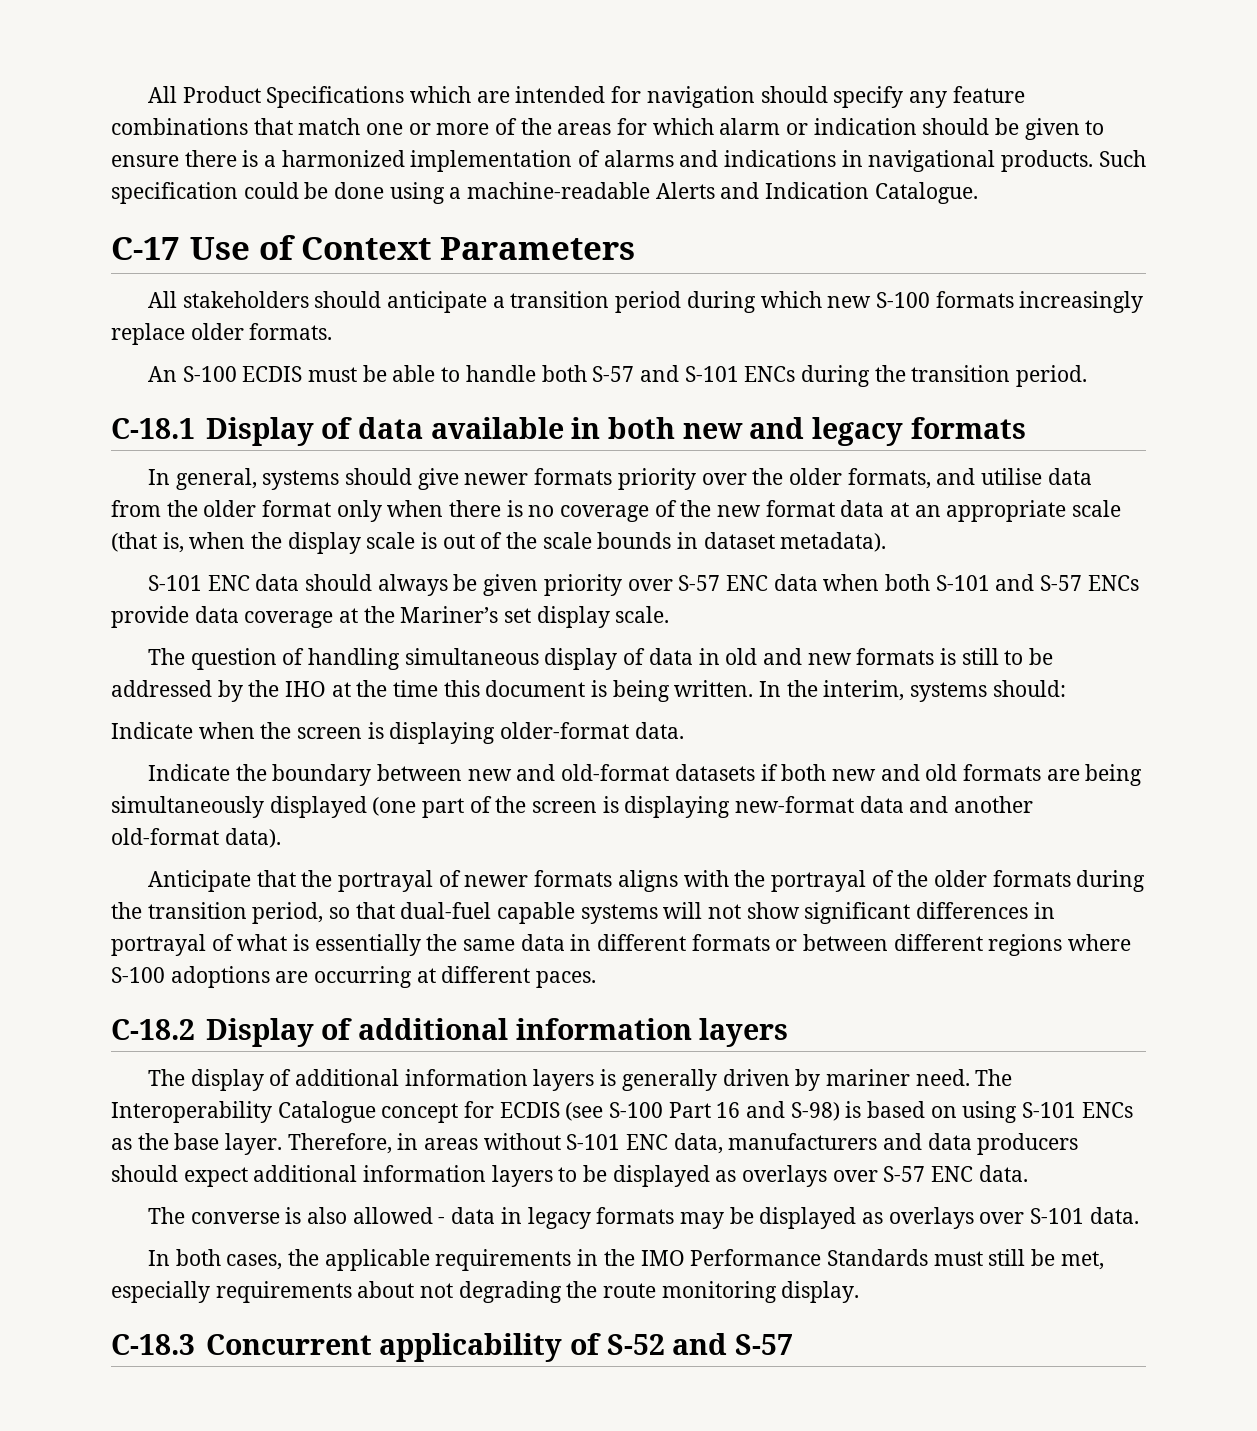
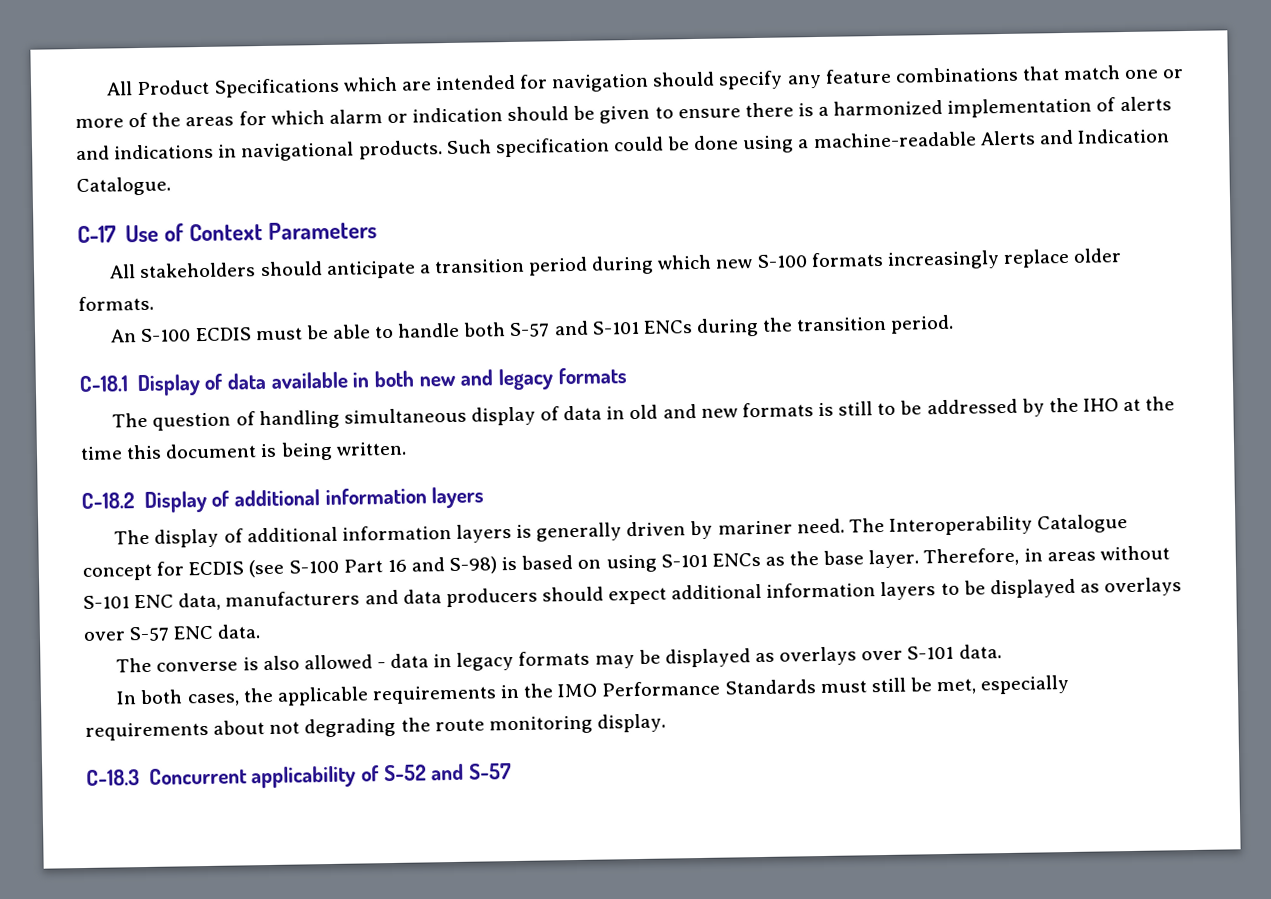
[603,150,674,167] alarms -> [1119,96,1172,112] alerts
[148,468,1092,490] [111,500,1122,522] [111,532,887,554] [148,574,1139,596] [111,606,670,628] // In general, systems should give newer formats priority over the older formats, and utilise data from the older format only when there is no coverage of the new format data at an appropriate scale (that is, when the display scale is out of the scale bounds in dataset metadata). // S-101 ENC data should always be given priority over S-57 ENC data when both S-101 and S-57 ENCs provide data coverage at the Mariner’s set display scale. -> (627, 376) none
[759,680,1066,702] [111,722,684,744] [148,764,1143,786] [111,796,1034,818] [111,828,281,848] [148,870,1146,892] [111,902,1055,924] [111,934,1132,956] [111,966,597,988] In the interim, systems should: // Indicate when the screen is displaying older-format data. // Indicate the boundary between new and old-format datasets if both new and old formats are being simultaneously displayed (one part of the screen is displaying new-format data and another old-format data). // Anticipate that the portrayal of newer formats aligns with the portrayal of the older formats during the transition period, so that dual-fuel capable systems will not show significant differences in portrayal of what is essentially the same data in different formats or between different regions where S-100 adoptions are occurring at different paces. -> (407, 448) none

